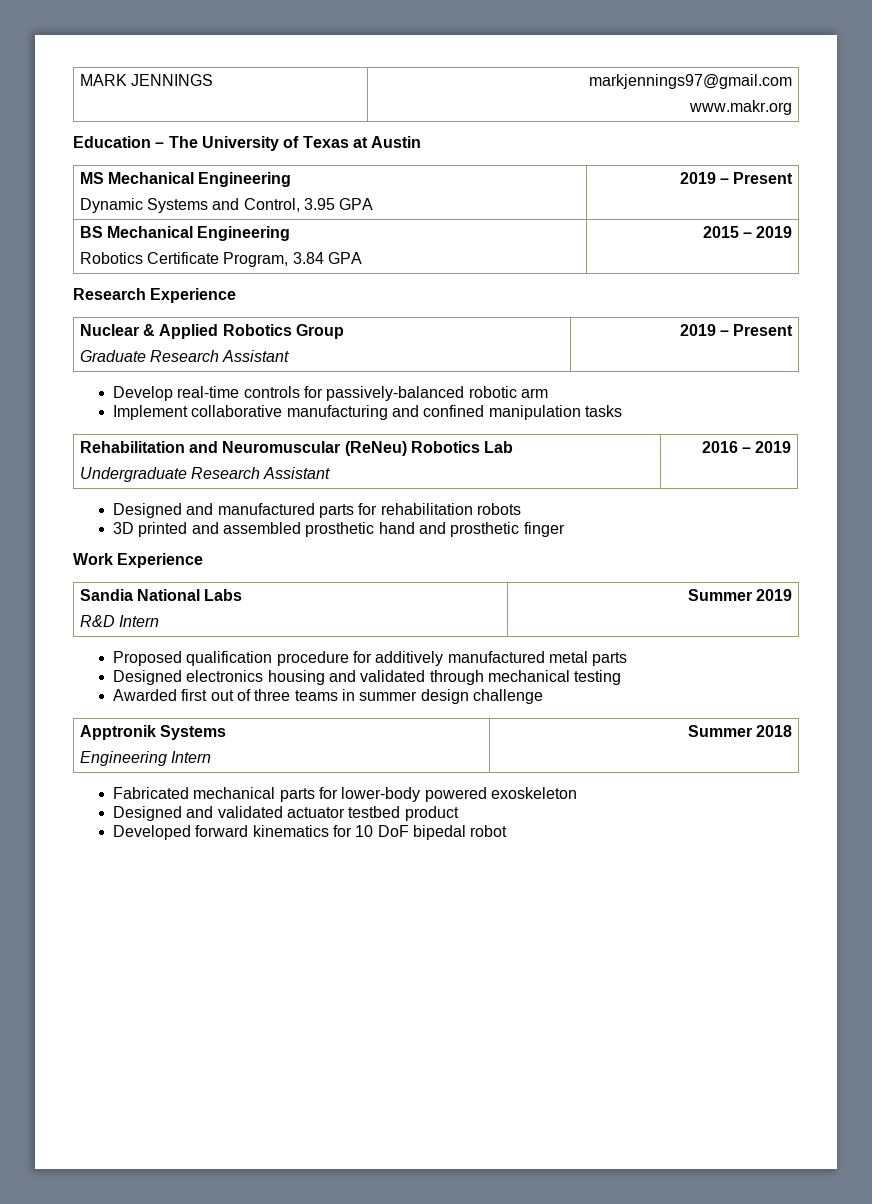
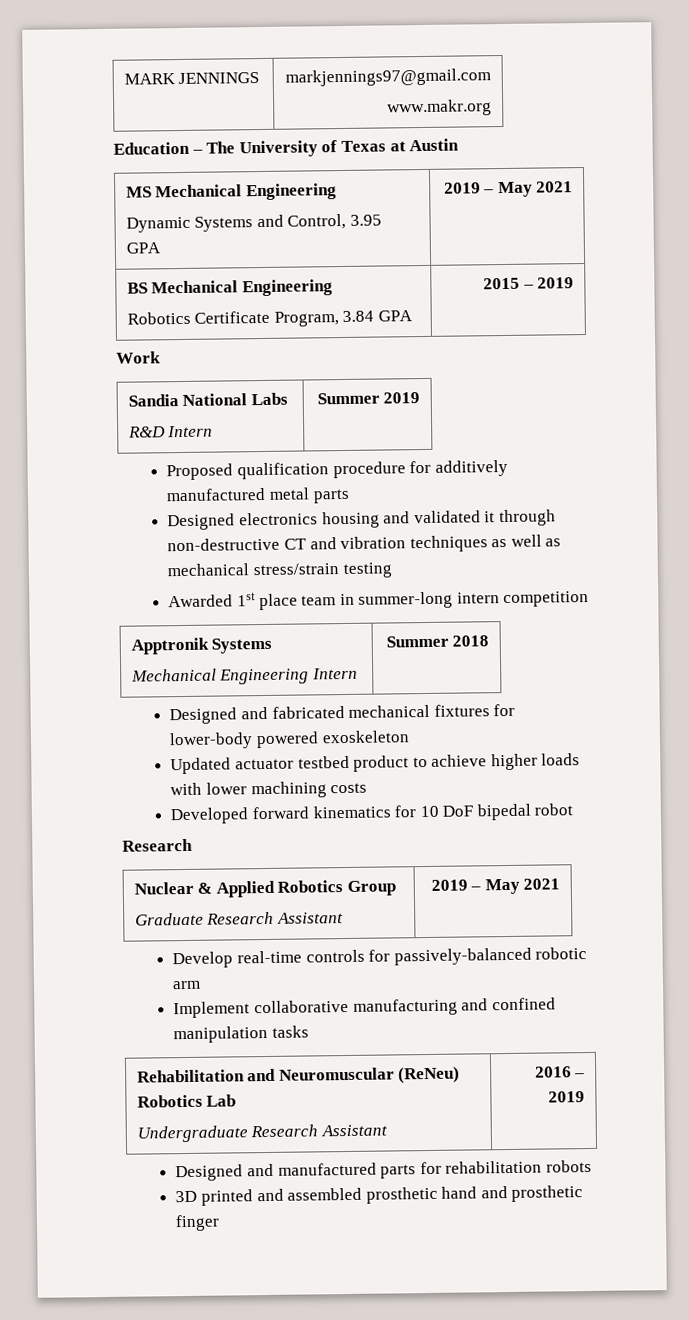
[733,172,794,184] Present -> [497,181,574,198] May 2021
[73,288,237,303] // Research Experience -> [116,351,161,364] [127,392,288,407] [127,425,214,438] [316,392,421,405] [166,459,508,481] [166,487,350,504] [167,509,556,531] [167,534,562,553] [167,562,392,579] [168,590,590,611] [130,637,273,655] [130,667,358,685] [385,635,490,648] [169,703,516,725] [169,730,410,750] [170,753,581,775] [170,781,368,799] [170,803,574,825] [122,838,193,852] // Work // Sandia National Labs // R&D Intern | Summer 2019 // Proposed qualification procedure for additively manufactured metal parts // Designed electronics housing and validated it through non-destructive CT and vibration techniques as well as mechanical stress/strain testing // Awarded 1st place team in summer-long intern competition // Apptronik Systems // Mechanical Engineering Intern | Summer 2018 // Designed and fabricated mechanical fixtures for lower-body powered exoskeleton // Updated actuator testbed product to achieve higher loads with lower machining costs // Developed forward kinematics for 10 DoF bipedal robot // Research
[733,324,794,336] Present -> [484,878,561,895] May 2021
[73,553,204,568] [79,589,243,601] [79,615,159,627] [688,589,793,601] [112,651,628,666] [112,670,622,685] [112,689,543,704] [79,725,226,740] [79,751,211,766] [688,725,793,737] [112,787,577,802] [112,806,459,821] [112,825,508,840] // Work Experience // Sandia National Labs // R&D Intern | Summer 2019 // Proposed qualification procedure for additively manufactured metal parts // Designed electronics housing and validated through mechanical testing // Awarded first out of three teams in summer design challenge // Apptronik Systems // Engineering Intern | Summer 2018 // Fabricated mechanical parts for lower-body powered exoskeleton // Designed and validated actuator testbed product // Developed forward kinematics for 10 DoF bipedal robot -> (221, 1223) none

